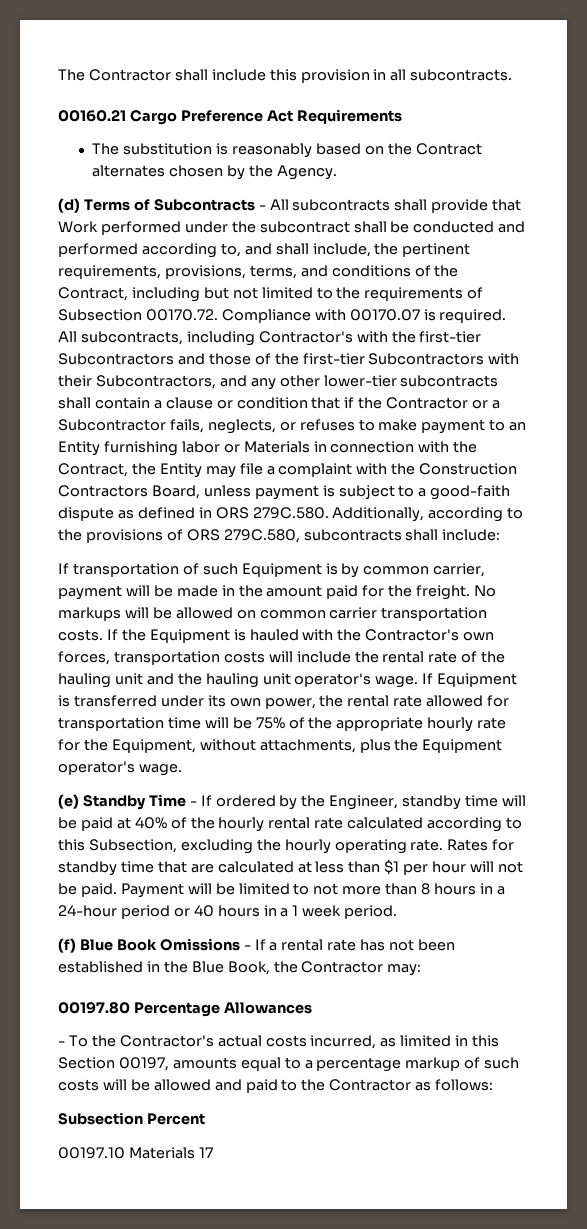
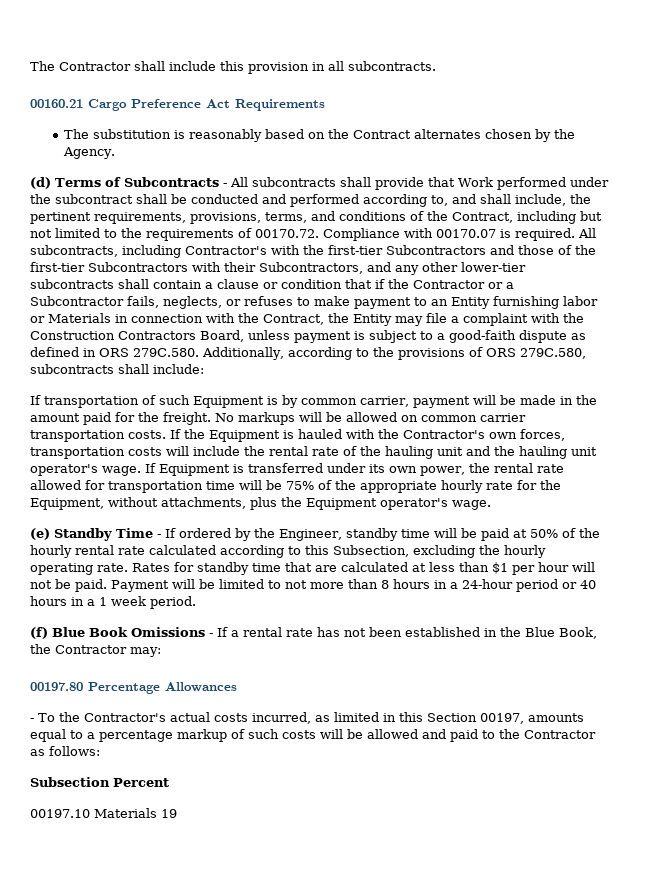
[58,309,142,321] Subsection -> (252, 233) none
[134,817,167,829] 40% -> [529,529,558,538] 50%
[198,1147,213,1158] 17 -> [161,809,177,818] 19

